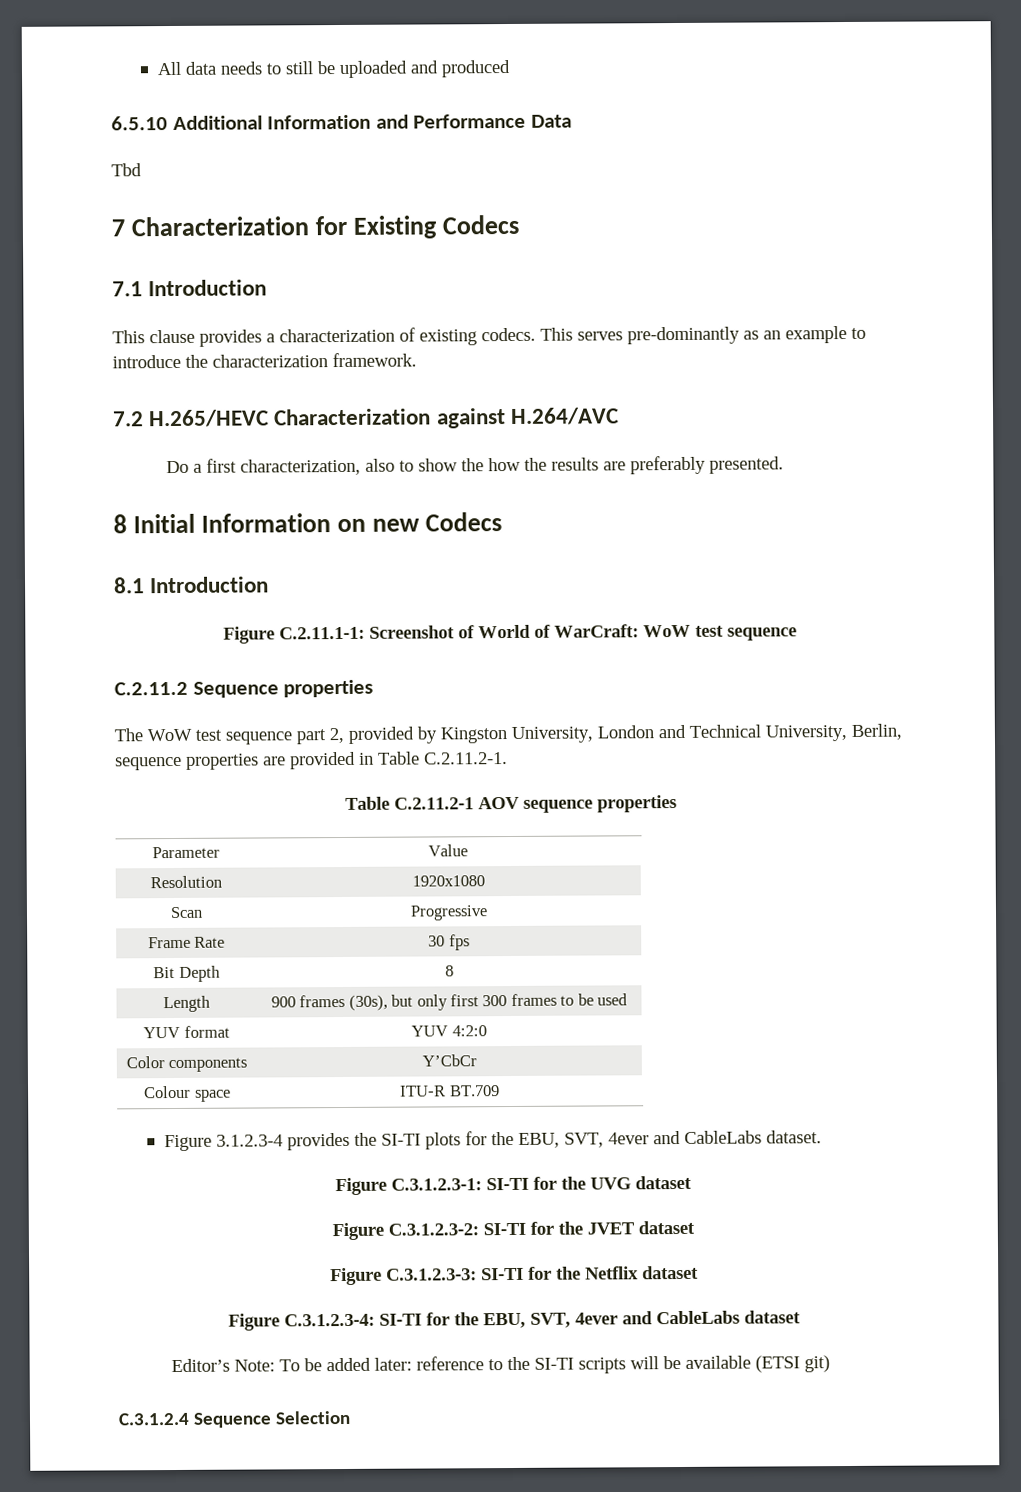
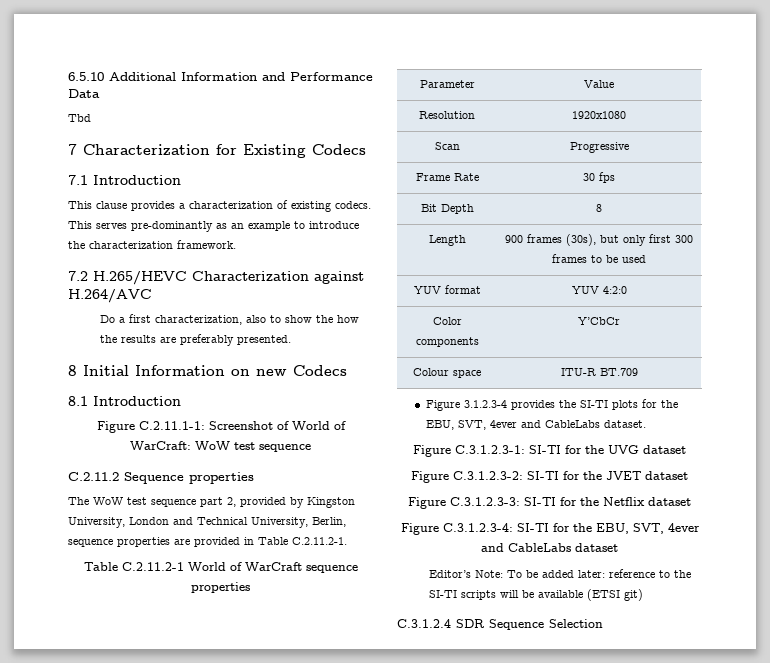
[156,59,511,79] All data needs to still be uploaded and produced // -> (68, 76) none
[478,796,520,810] AOV -> [187,562,302,572] World of WarCraft
(190, 1419) none -> [456,619,485,628] SDR

